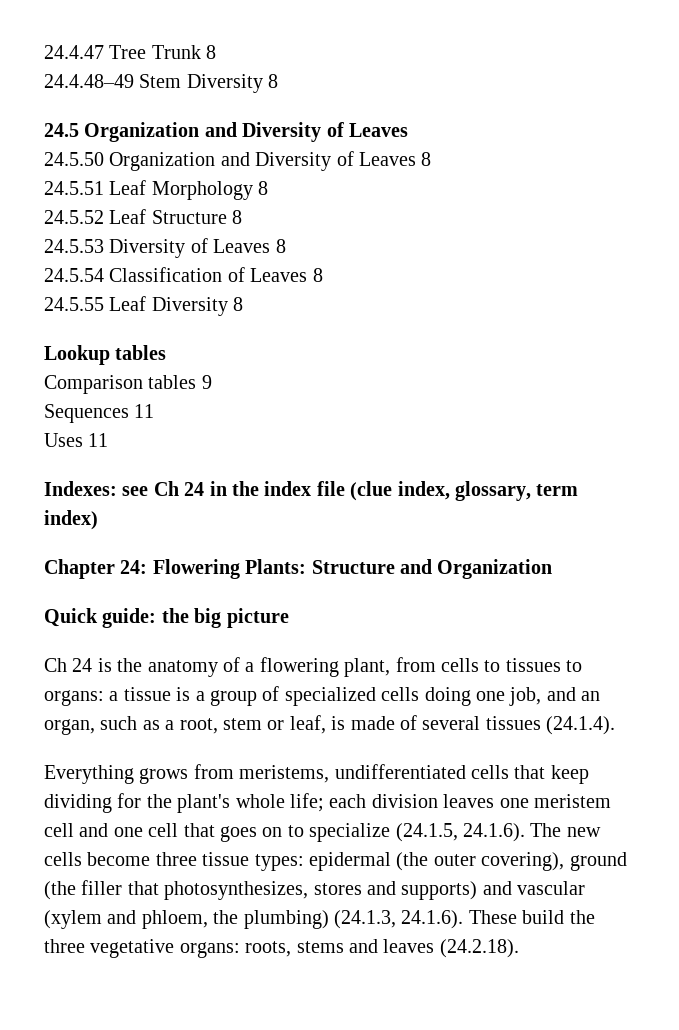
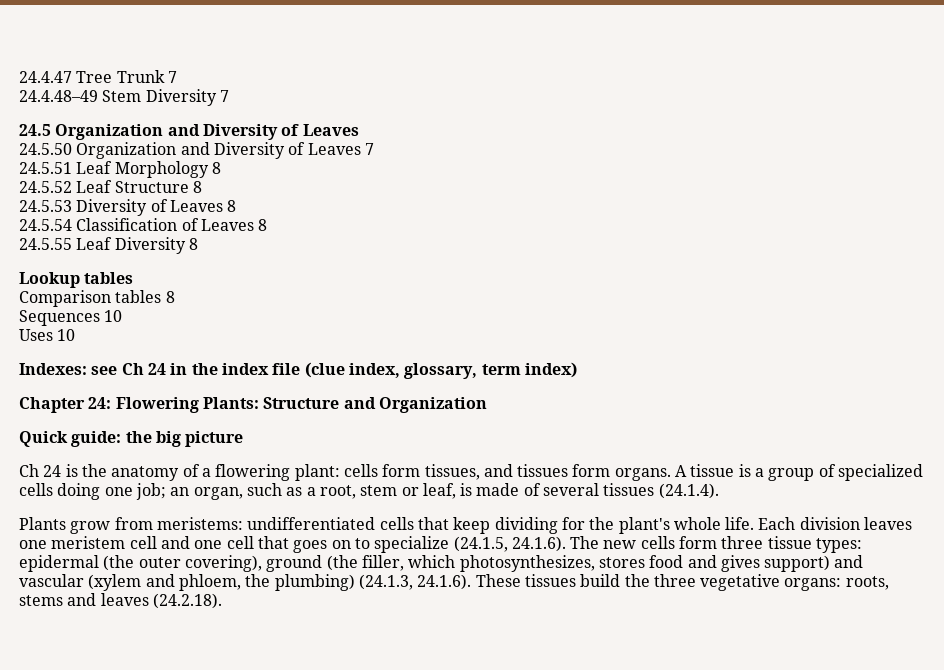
[206,45,217,59] 8 -> [167,71,177,83] 7
[268,74,279,88] 8 -> [219,90,229,102] 7
[421,152,432,166] 8 -> [364,143,374,155] 7
[201,375,212,389] 9 -> [165,291,175,303] 8
[134,404,155,418] 11 -> [104,310,123,322] 10
[88,433,109,447] 11 -> [57,329,76,341] 10
[344,657,583,677] [44,690,119,706] plant, from cells to tissues to organs: a -> [294,464,688,481] plant: cells form tissues, and tissues form organs. A
[509,687,576,706] job, and -> [135,483,166,500] job;
[44,764,330,784] Everything grows from meristems, -> [19,517,243,534] Plants grow from meristems:
[290,793,367,812] life; each -> [725,517,796,530] life. Each
[87,852,151,866] become -> [679,536,718,549] form
[81,880,478,900] filler that photosynthesizes, stores and supports) -> [361,555,831,572] filler, which photosynthesizes, stores food and gives support)
(517, 917) none -> [524,574,576,587] tissues

